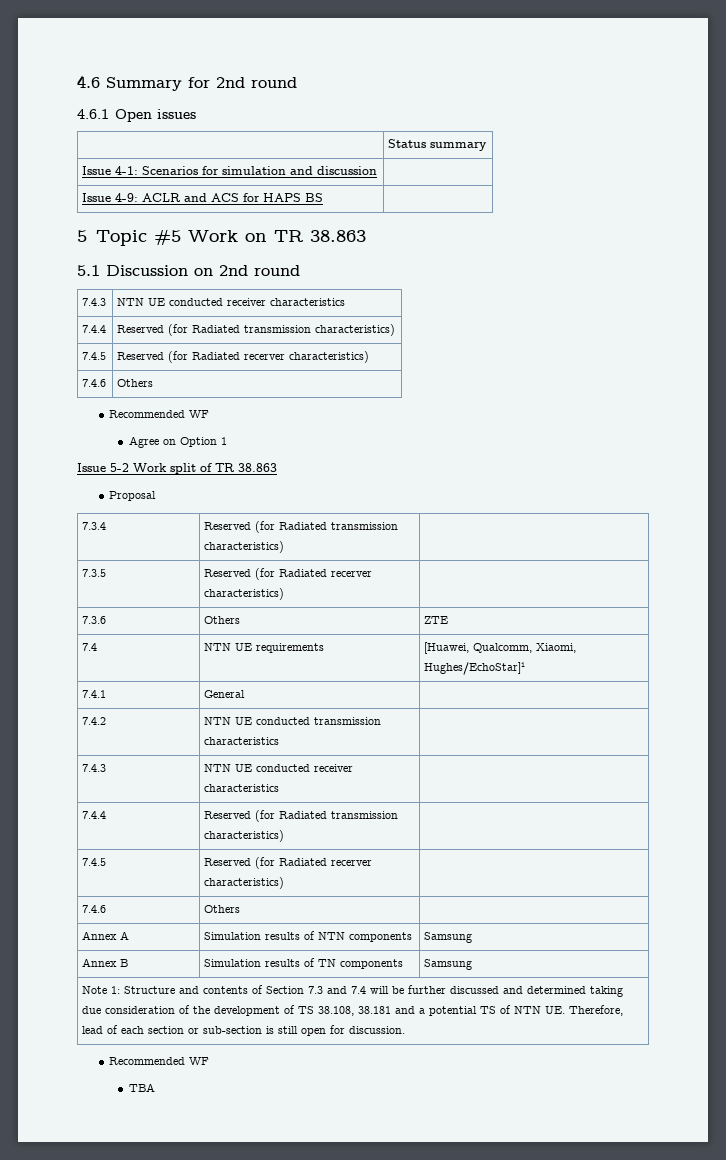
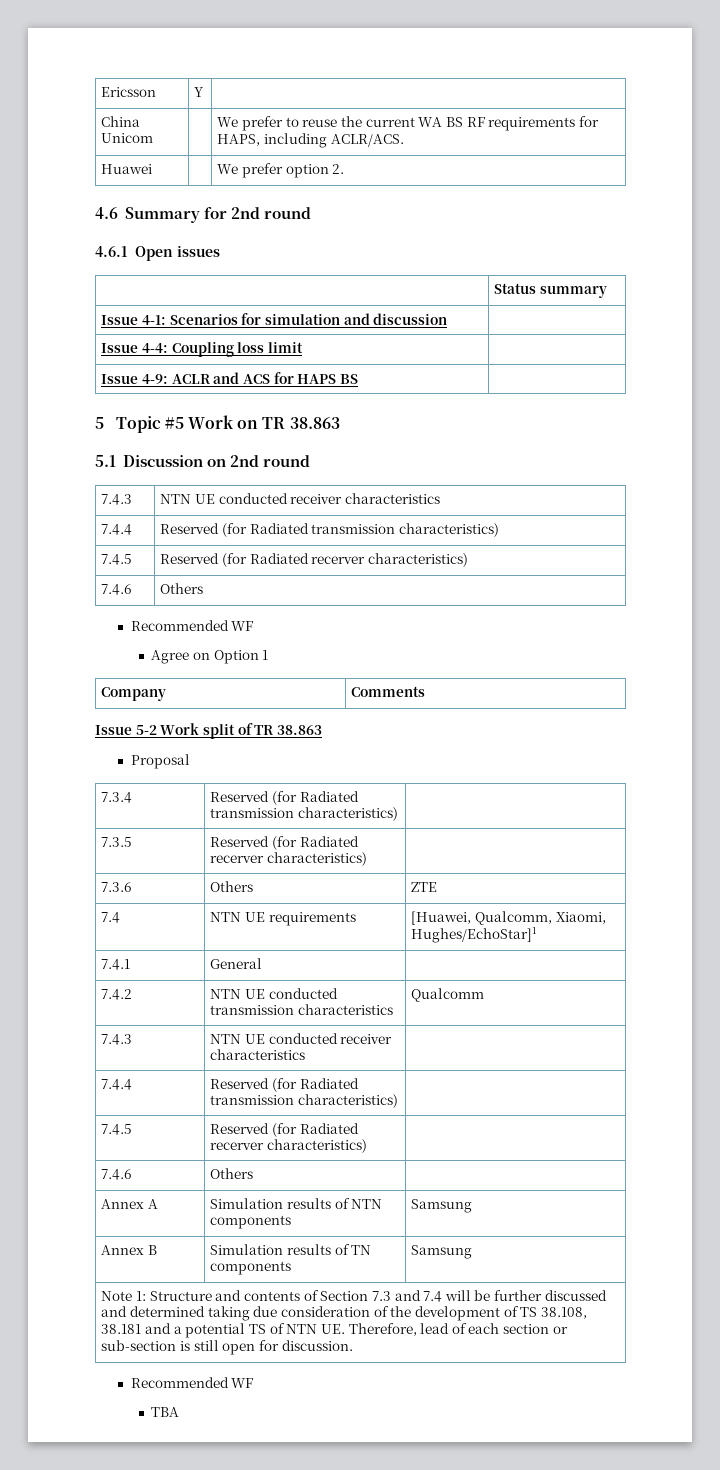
(77, 81) none -> [101,87,157,97] [194,87,205,97] [101,116,141,127] [101,133,154,143] [217,116,599,131] [217,133,404,148] [101,164,153,174] [217,163,345,178] Ericsson | Y | // China Unicom | | We prefer to reuse the current WA BS RF requirements for HAPS, including ACLR/ACS. // Huawei | | We prefer option 2. //
(378, 170) none -> [101,342,303,357] // Issue 4-4: Coupling loss limit |
(227, 441) none -> [101,687,167,701] [351,686,426,697] // Company | Comments
(280, 741) none -> [411,988,485,1002] Qualcomm

